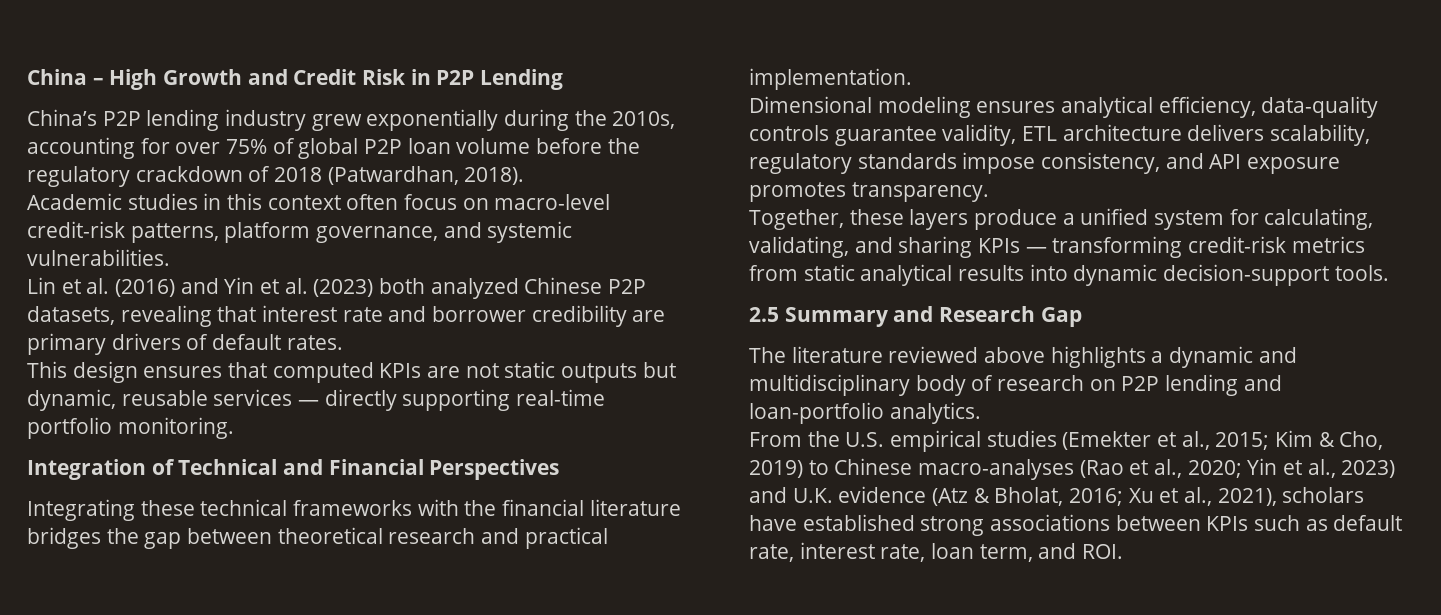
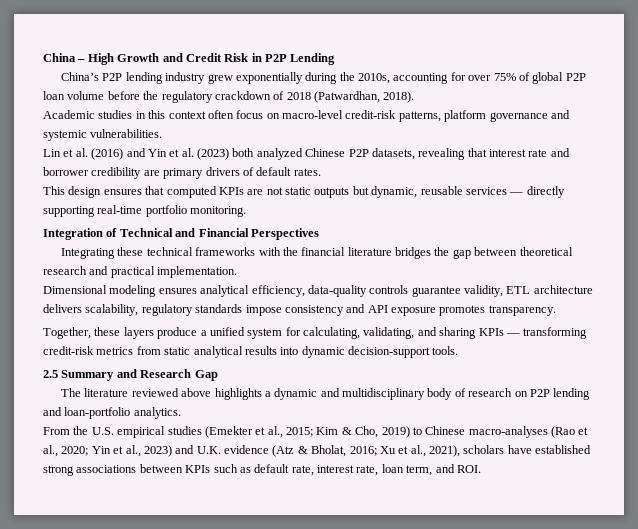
[316,226,439,243] governance, -> [489,112,548,122] governance
[1041,152,1161,174] consistency, -> [284,305,344,316] consistency

